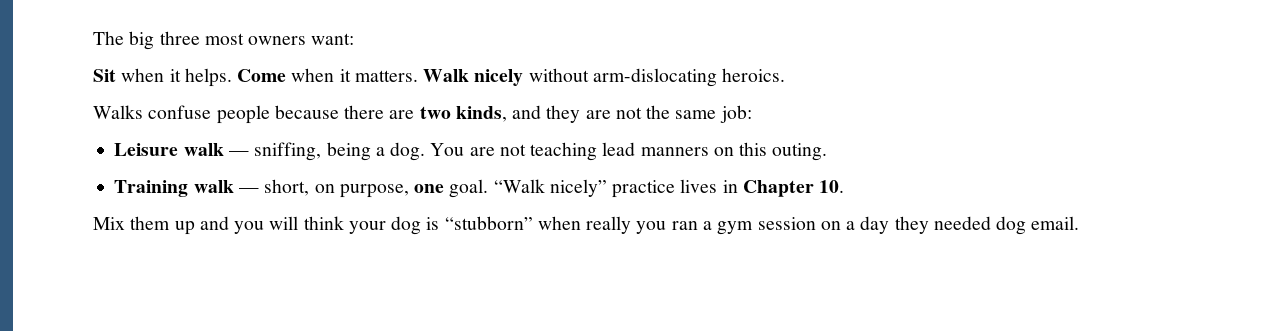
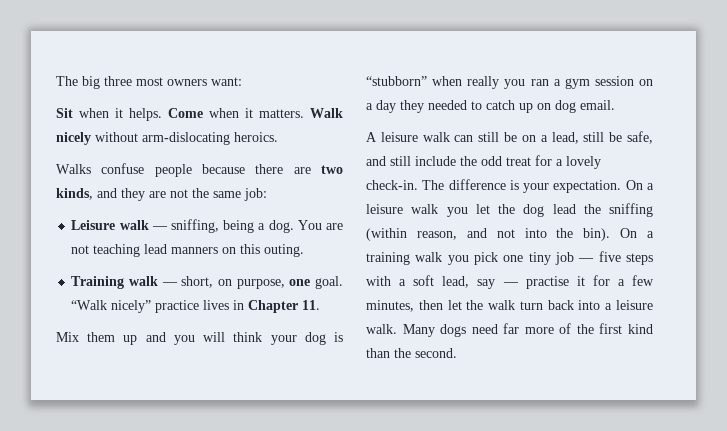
[819,180,845,193] 10. -> [302,300,321,310] 11.
[996,216,1080,235] dog email. -> [471,100,615,113] [366,131,653,144] [366,155,601,169] [366,179,654,193] [366,203,653,217] [366,228,654,241] [366,251,653,265] [366,275,654,289] [366,300,653,312] [366,323,653,337] [366,348,457,358] to catch up on dog email. // A leisure walk can still be on a lead, still be safe, and still include the odd treat for a lovely check-in. The difference is your expectation. On a leisure walk you let the dog lead the sniffing (within reason, and not into the bin). On a training walk you pick one tiny job — five steps with a soft lead, say — practise it for a few minutes, then let the walk turn back into a leisure walk. Many dogs need far more of the first kind than the second.

